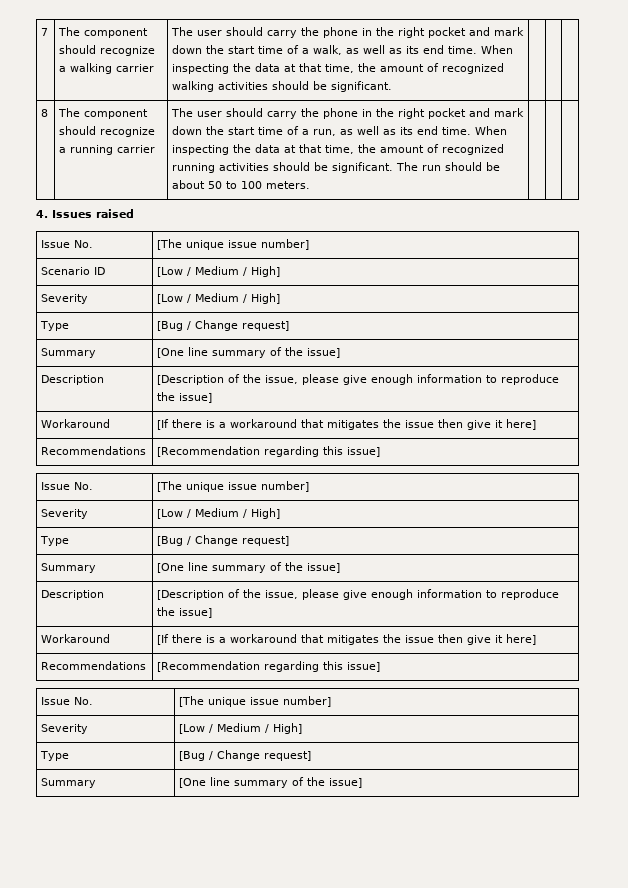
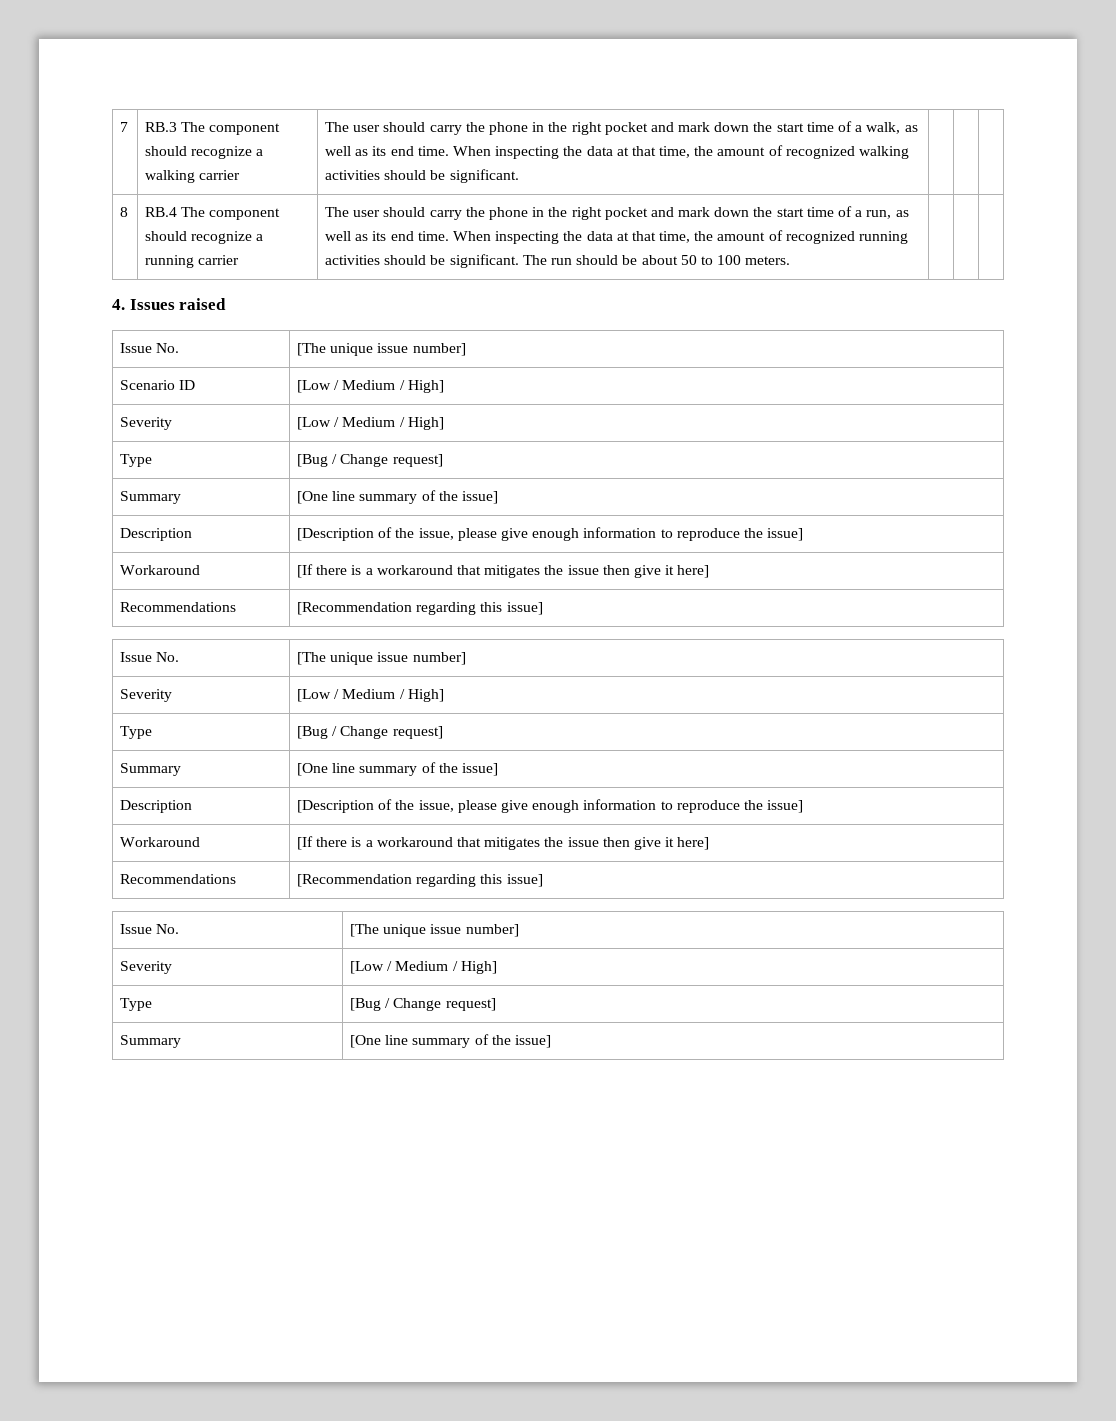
(49, 32) none -> [145,122,178,132] RB.3
(49, 113) none -> [145,207,178,217] RB.4

